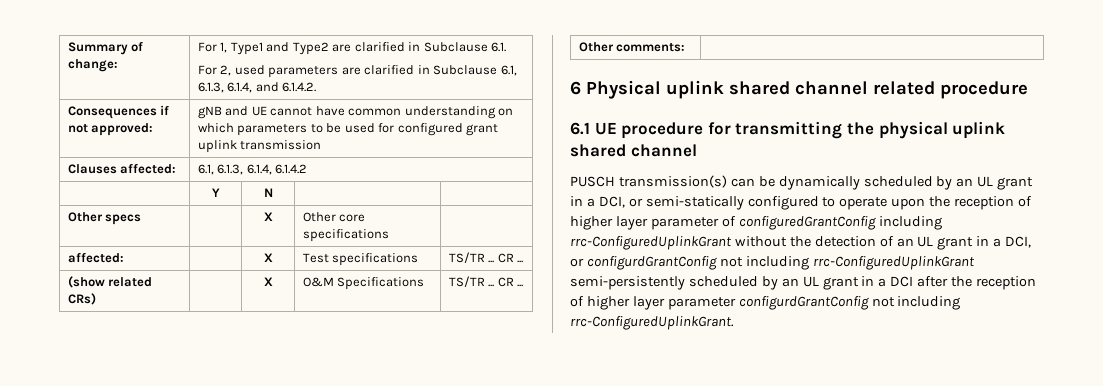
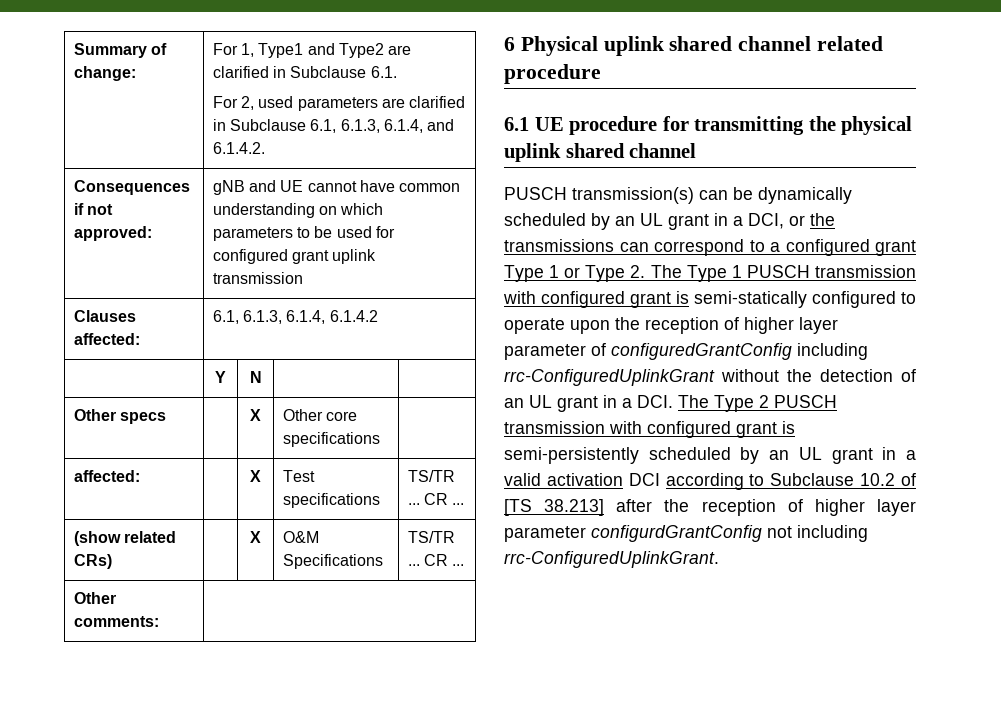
(643, 202) none -> [810,213,835,226] [504,239,916,256] [504,265,916,282] [503,291,689,308] the transmissions can correspond to a configured grant Type 1 or Type 2. The Type 1 PUSCH transmission with configured grant is
[1005,236,1032,248] [570,256,975,270] DCI, or configurdGrantConfig not including rrc-ConfiguredUplinkGrant -> [637,395,837,412] [504,421,795,438] DCI. The Type 2 PUSCH transmission with configured grant is
[890,276,914,287] DCI -> [504,473,916,490] [504,499,605,516] valid activation DCI according to Subclause 10.2 of [TS 38.213]

